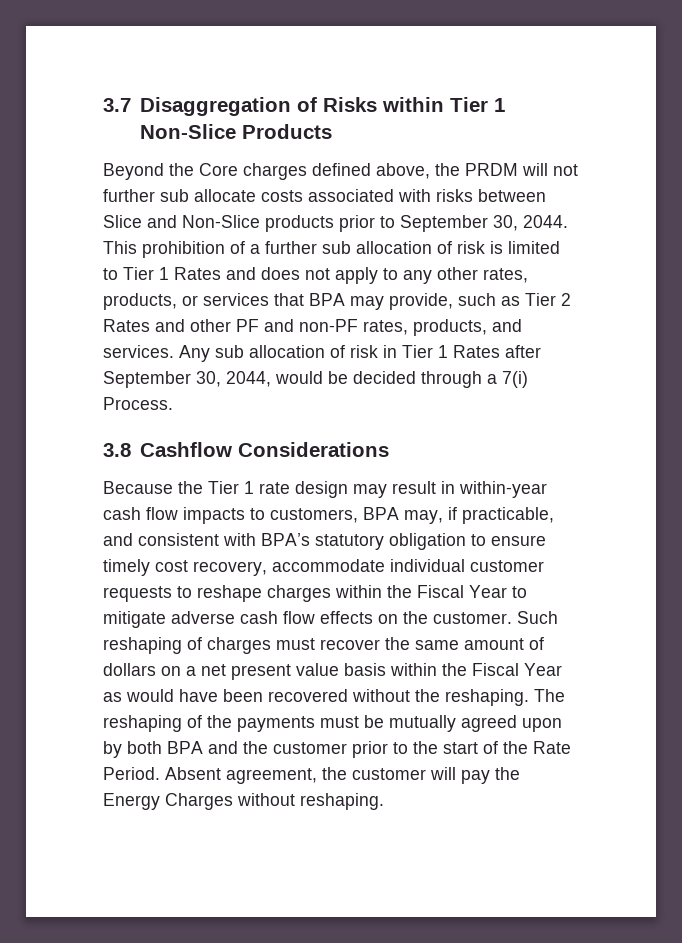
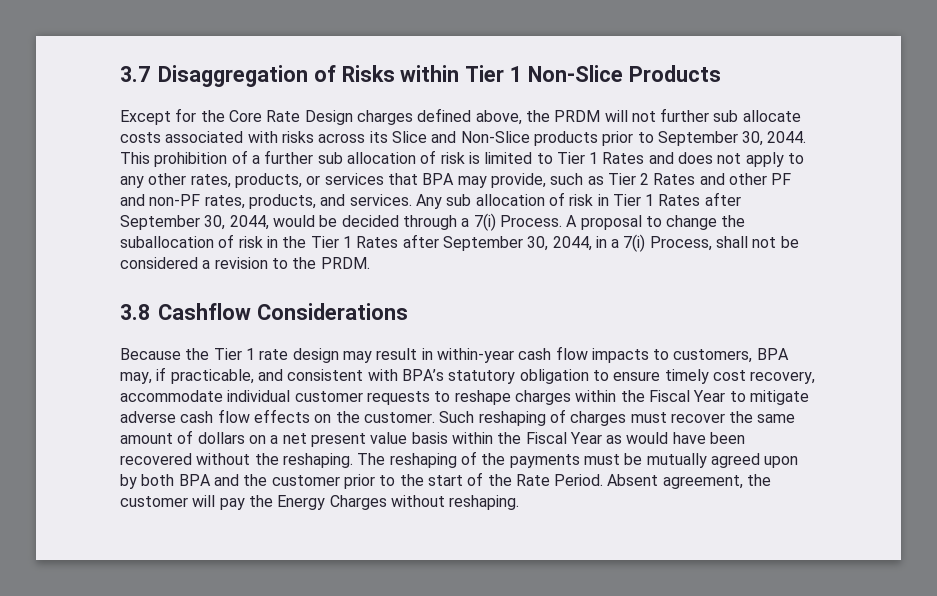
[103,163,238,180] Beyond the Core -> [120,108,353,125] Except for the Core Rate Design
[478,189,546,202] between -> [318,131,388,143] across its
(173, 403) none -> [566,215,746,230] [120,234,799,252] [120,257,370,269] A proposal to change the suballocation of risk in the Tier 1 Rates after September 30, 2044, in a 7(i) Process, shall not be considered a revision to the PRDM.

